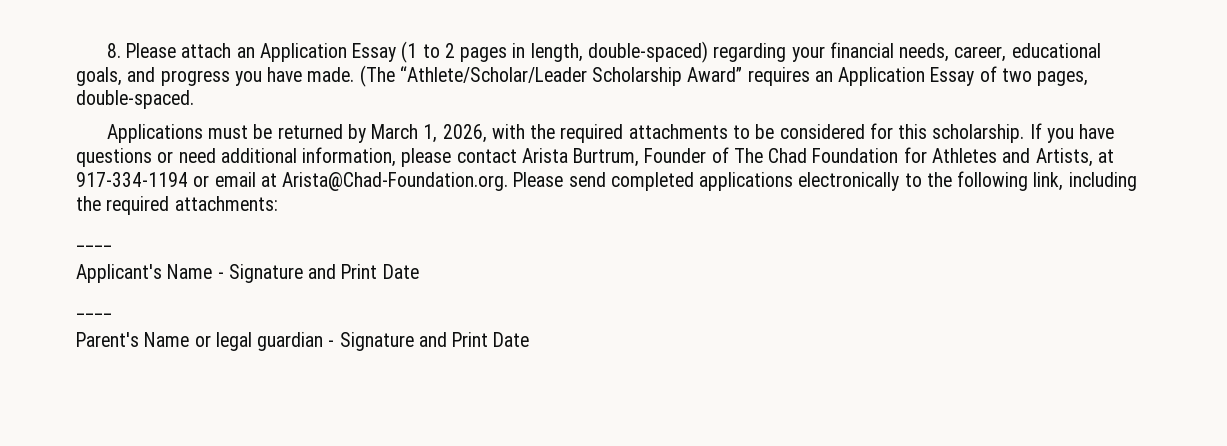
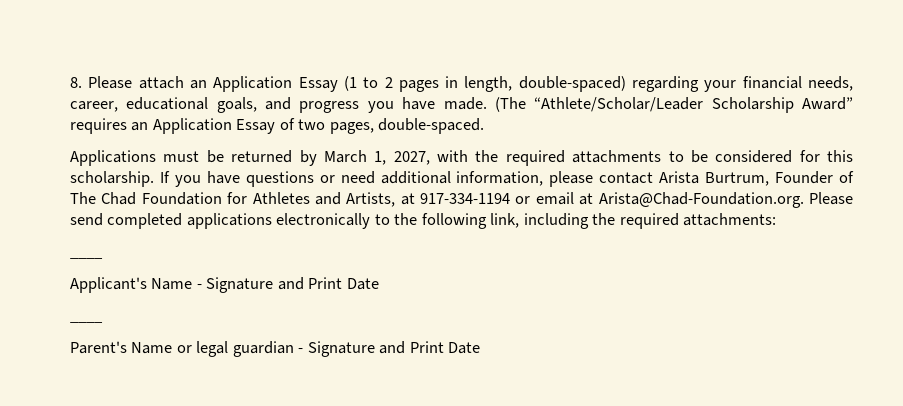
[442,124,487,143] 2026, -> [393,151,430,165] 2027,

